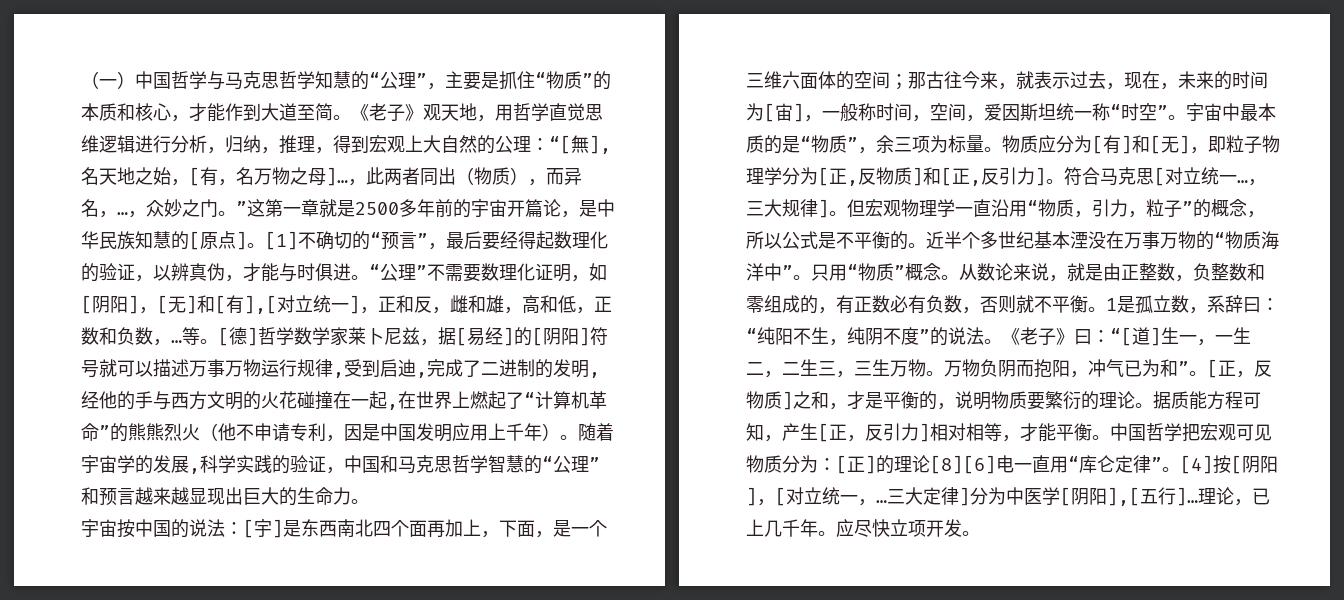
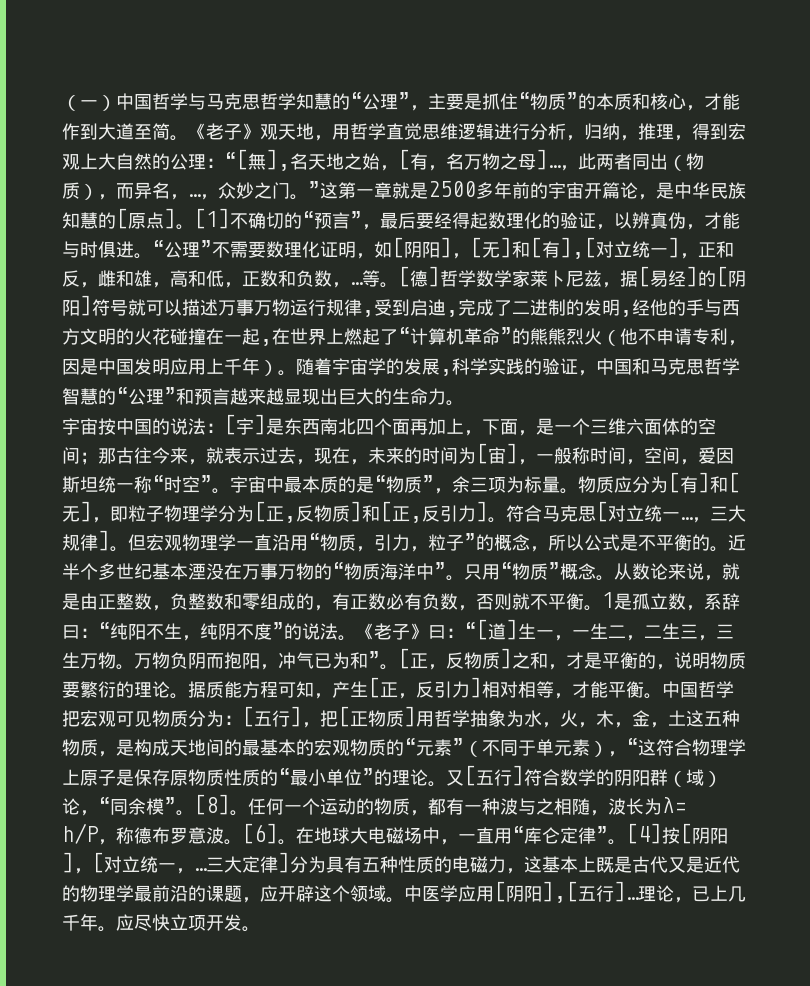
[847,455,1014,474] 正]的理论[8][6]电 -> [254,706,740,728] [62,738,746,757] [62,765,722,787] [62,794,686,816] [62,823,458,845] 五行]，把[正物质]用哲学抽象为水，火，木，金，土这五种物质，是构成天地间的最基本的宏观物质的“元素”（不同于单元素），“这符合物理学上原子是保存原物质性质的“最小单位”的理论。又[五行]符合数学的阴阳群（域）论，“同余模”。[8]。任何一个运动的物质，都有一种波与之相随，波长为λ= h/Ρ，称德布罗意波。[6]。在地球大电磁场中，
[1006,487,1060,505] 中医学 -> [326,856,740,874] [62,885,494,903] 具有五种性质的电磁力，这基本上既是古代又是近代的物理学最前沿的课题，应开辟这个领域。中医学应用

